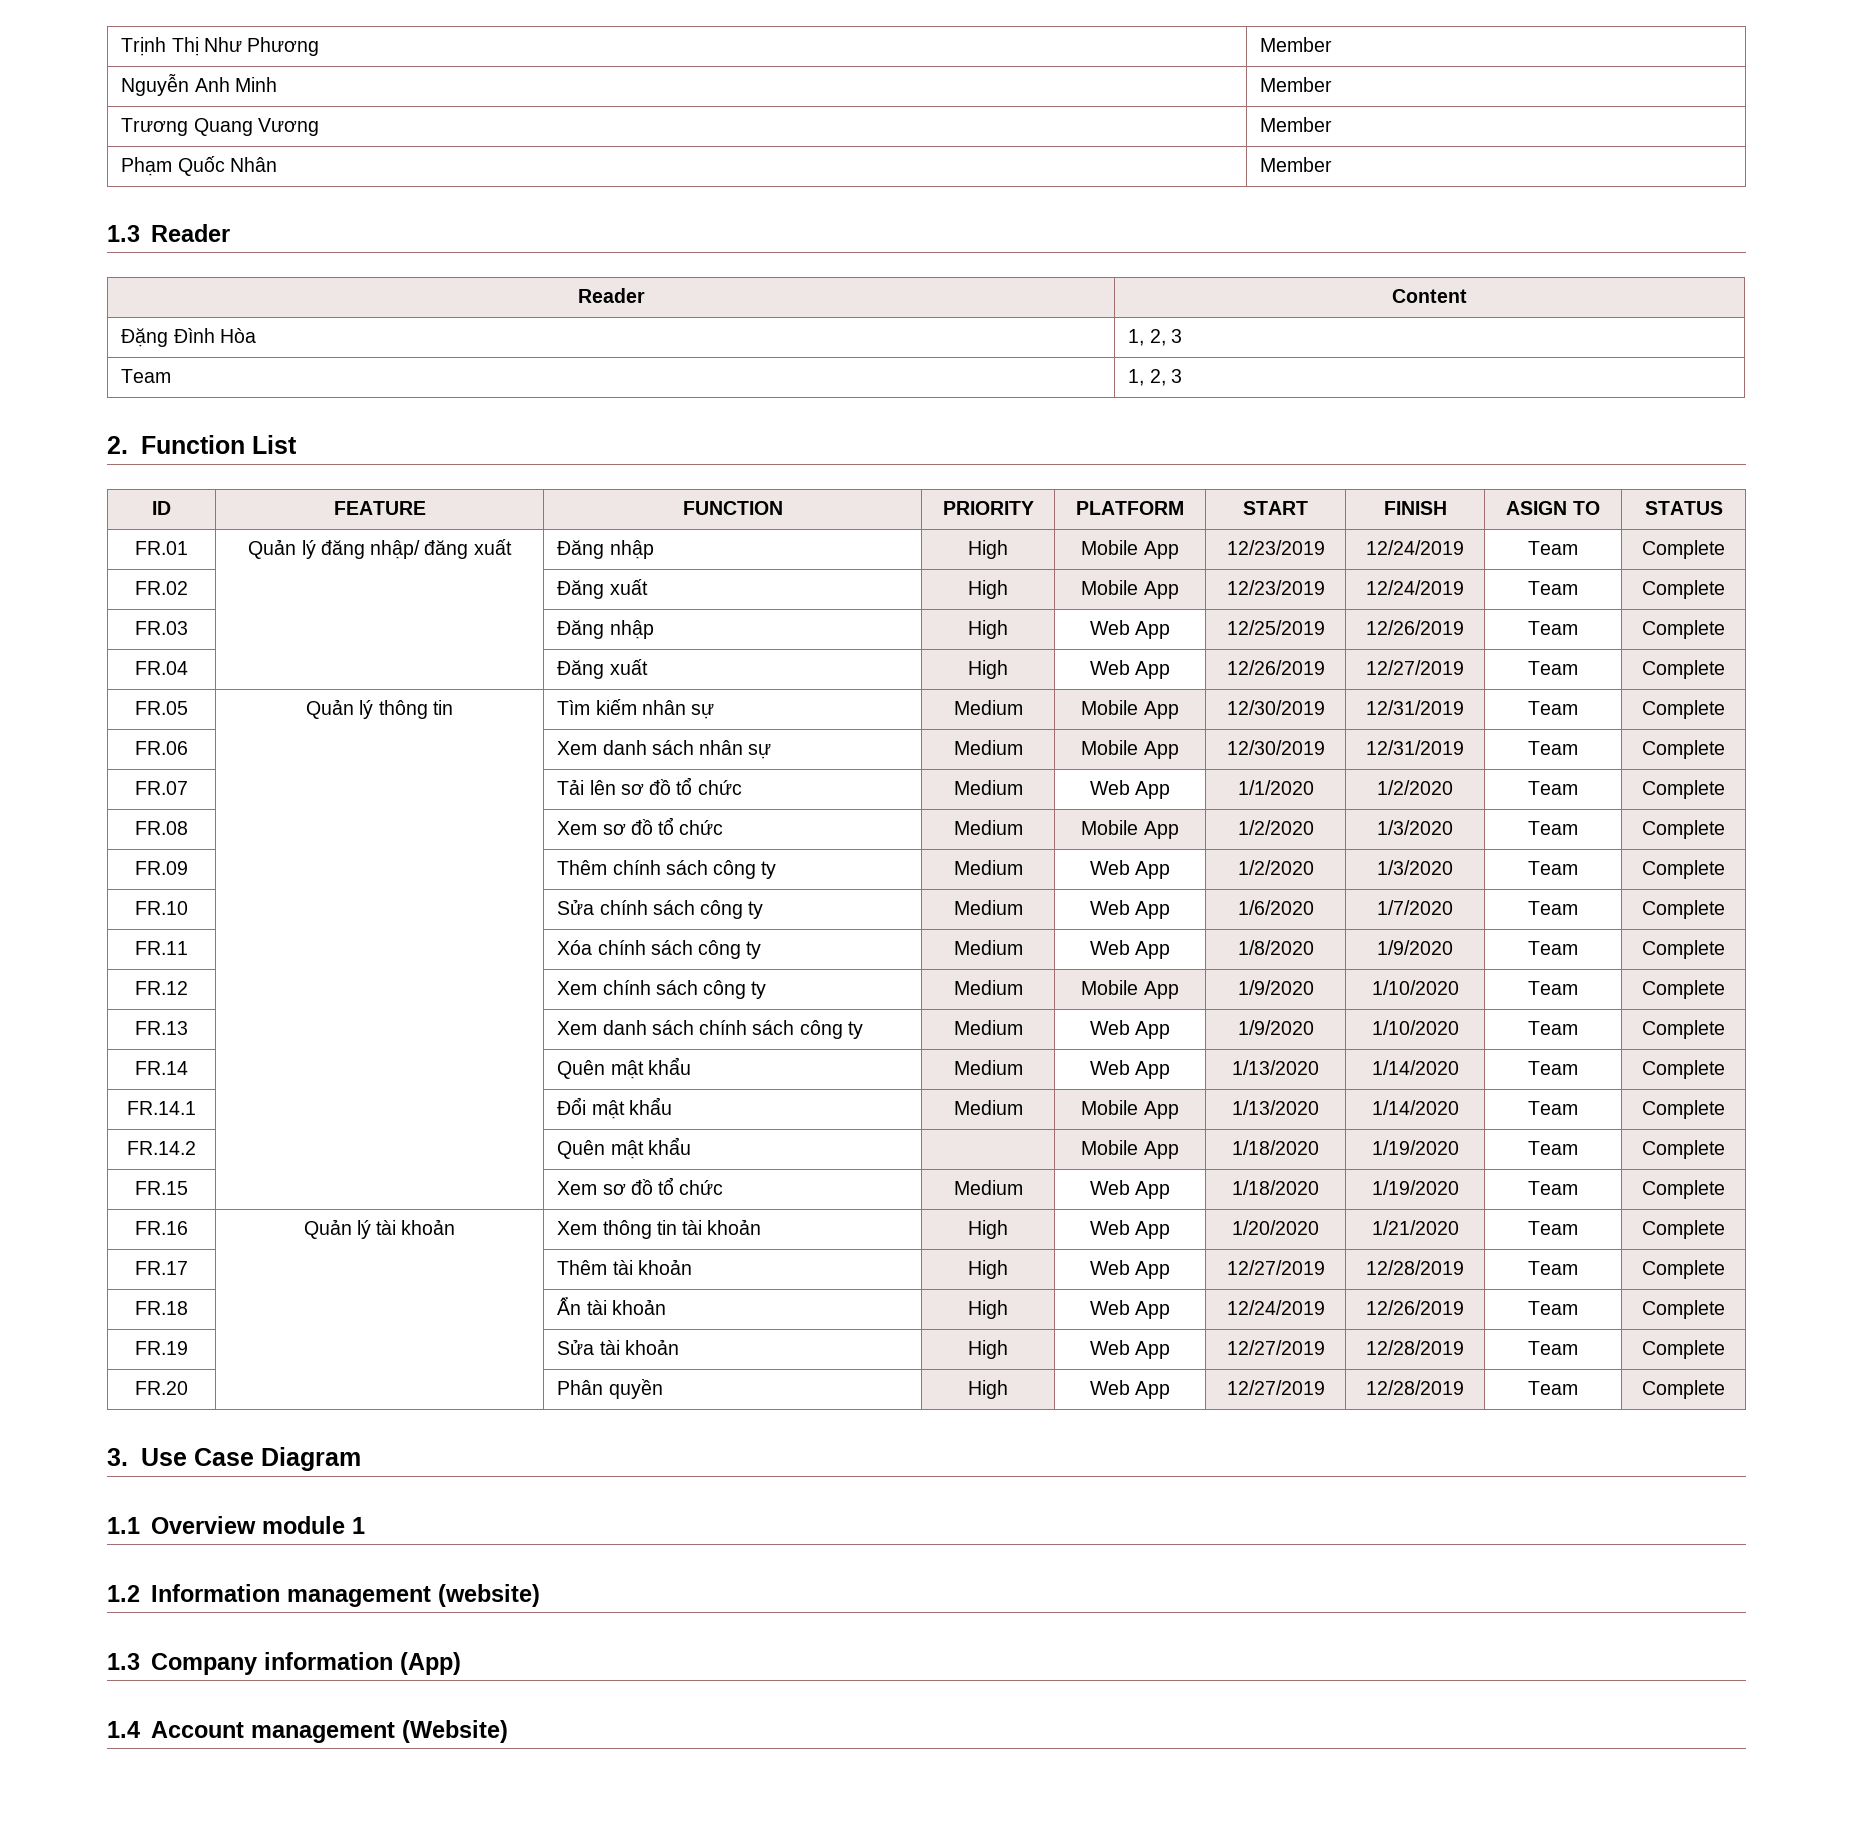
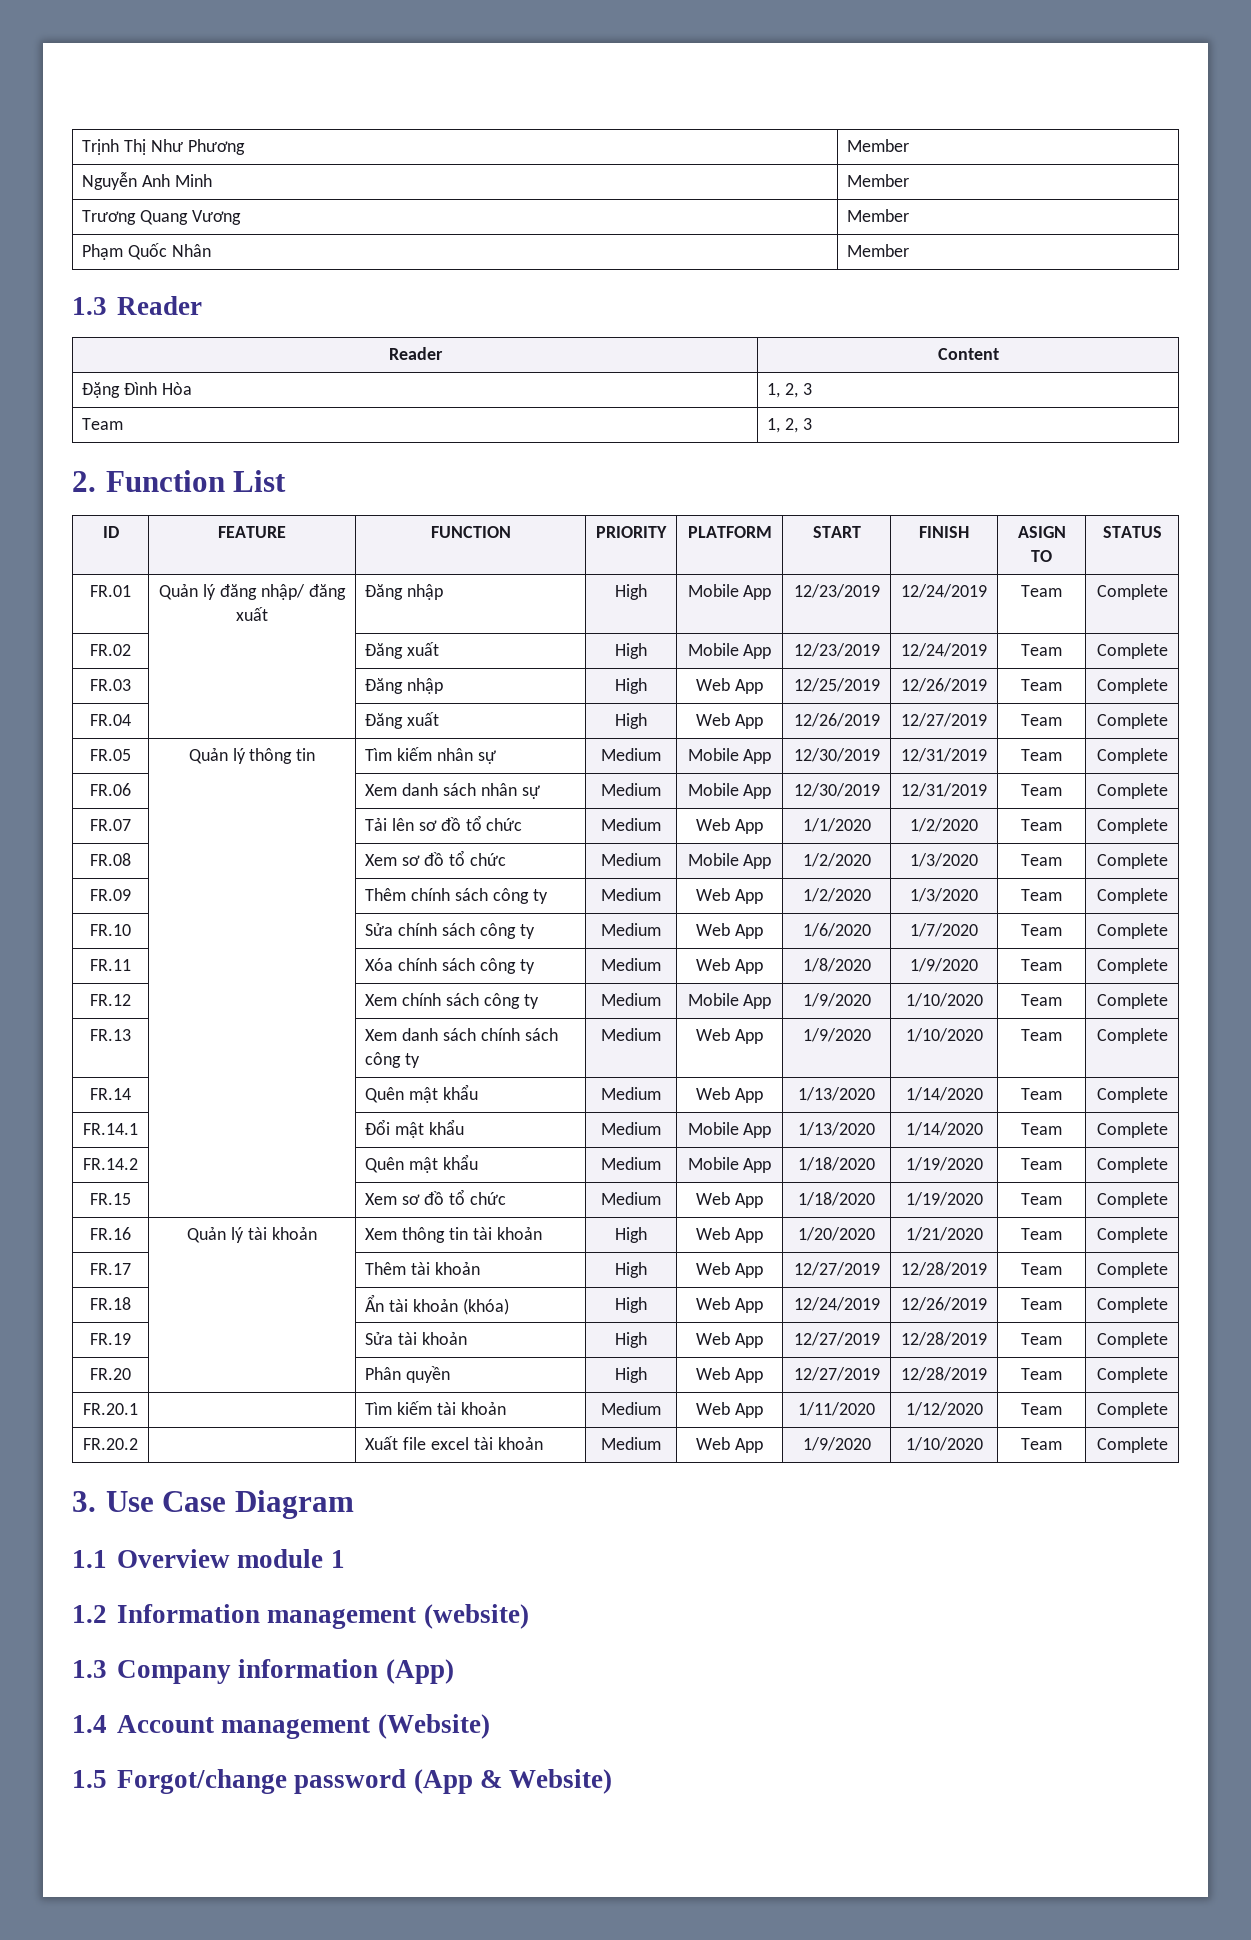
(691, 1146) none -> [601,1157,661,1170] Medium
(666, 1307) none -> [462,1298,509,1315] (khóa)
(1725, 1389) none -> [83,1403,138,1415] [365,1401,506,1415] [601,1402,661,1415] [696,1402,763,1418] [798,1402,875,1416] [905,1402,983,1416] [1021,1403,1062,1415] [1096,1402,1168,1418] [83,1438,138,1450] [365,1436,543,1450] [601,1437,661,1450] [696,1437,763,1453] [802,1437,871,1451] [905,1437,983,1451] [1021,1438,1062,1450] [1096,1437,1168,1453] // FR.20.1 | | Tìm kiếm tài khoản | Medium | Web App | 1/11/2020 | 1/12/2020 | Team | Complete // FR.20.2 | | Xuất file excel tài khoản | Medium | Web App | 1/9/2020 | 1/10/2020 | Team | Complete
(508, 1731) none -> [72,1769,613,1794] // 1.5 Forgot/change password (App & Website)

